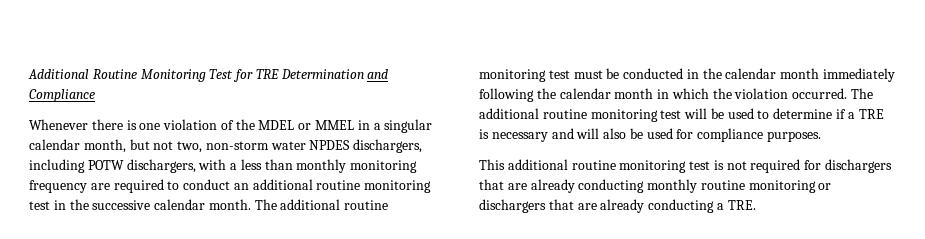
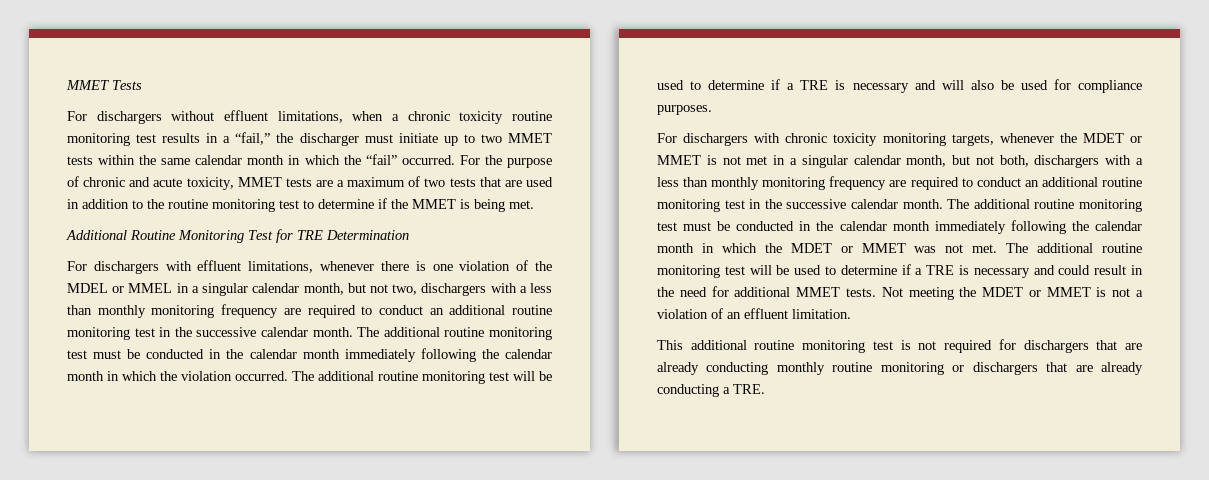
(28, 74) none -> [66,80,142,90] [67,110,552,124] [67,132,552,146] [67,154,553,168] [67,176,553,190] [67,198,534,212] MMET Tests // For dischargers without effluent limitations, when a chronic toxicity routine monitoring test results in a “fail,” the discharger must initiate up to two MMET tests within the same calendar month in which the “fail” occurred. For the purpose of chronic and acute toxicity, MMET tests are a maximum of two tests that are used in addition to the routine monitoring test to determine if the MMET is being met. //
[367,69,389,79] [29,89,95,102] [29,119,88,130] and Compliance // Whenever -> [67,260,375,274] // For dischargers with effluent limitations, whenever
[205,139,423,153] [29,159,196,173] non-storm water NPDES dischargers, including POTW dischargers, -> [421,283,487,296] dischargers
(822, 136) none -> [657,133,1142,146] [657,155,1143,168] [657,176,1142,190] [657,199,1142,212] [657,220,1142,234] [657,243,1142,253] [657,264,1143,278] [657,286,1143,300] [657,308,851,319] // For dischargers with chronic toxicity monitoring targets, whenever the MDET or MMET is not met in a singular calendar month, but not both, dischargers with a less than monthly monitoring frequency are required to conduct an additional routine monitoring test in the successive calendar month. The additional routine monitoring test must be conducted in the calendar month immediately following the calendar month in which the MDET or MMET was not met. The additional routine monitoring test will be used to determine if a TRE is necessary and could result in the need for additional MMET tests. Not meeting the MDET or MMET is not a violation of an effluent limitation.

